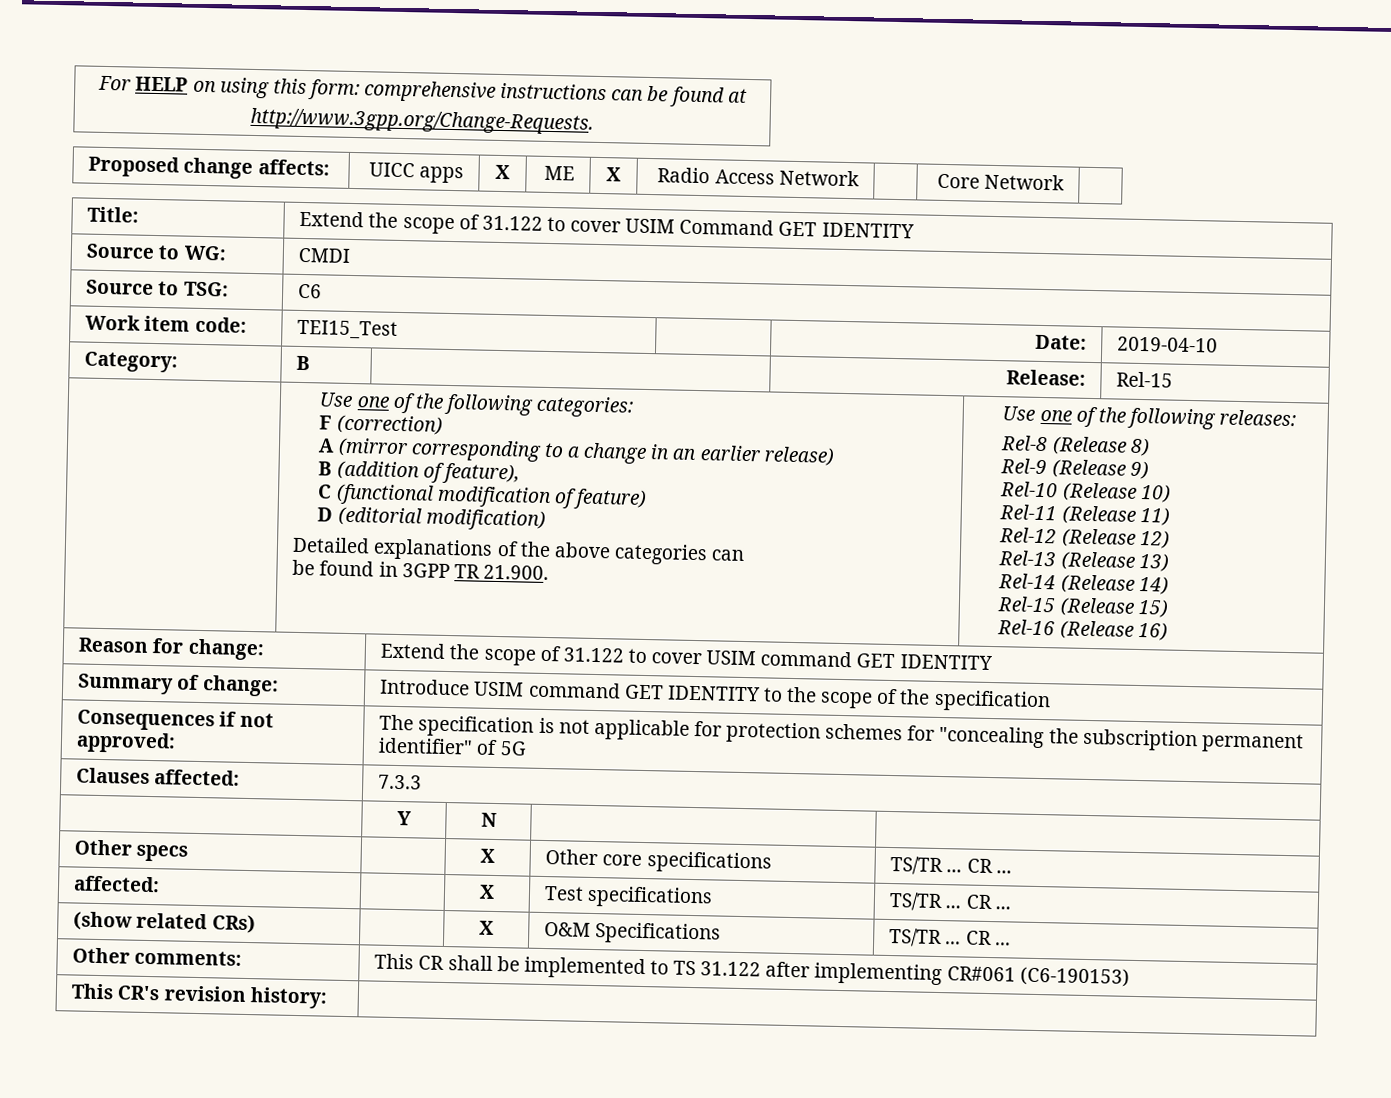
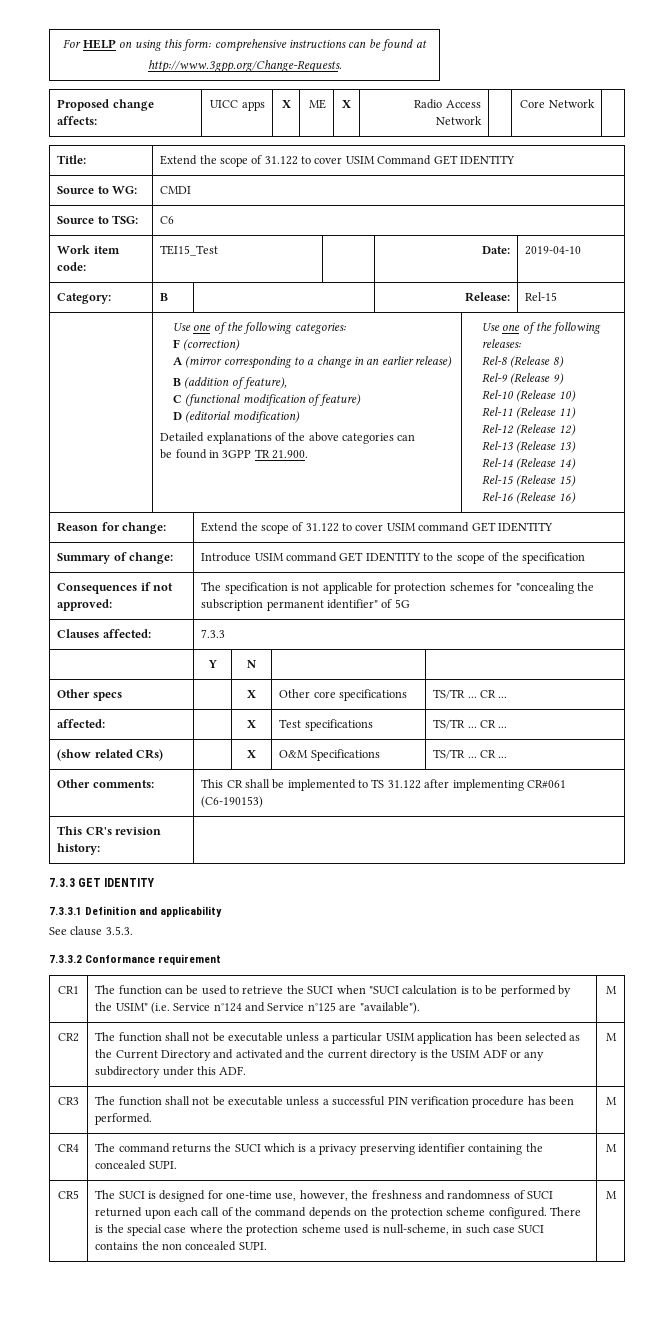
(328, 998) none -> [49,878,155,887] [49,906,223,917] [49,926,133,936] [49,954,222,965] [58,986,79,994] [95,985,572,997] [95,1002,420,1014] [605,986,617,994] [58,1033,79,1042] [95,1032,581,1044] [95,1049,545,1061] [95,1066,247,1078] [605,1033,617,1041] [58,1097,79,1105] [95,1096,575,1108] [95,1113,153,1125] [605,1097,617,1105] [58,1144,79,1152] [95,1143,543,1155] [95,1160,177,1170] [605,1144,617,1152] [58,1190,79,1199] [95,1190,554,1202] [95,1207,582,1219] [95,1224,545,1236] [95,1241,267,1251] [605,1191,617,1199] // 7.3.3 GET IDENTITY // 7.3.3.1 Definition and applicability // See clause 3.5.3. // 7.3.3.2 Conformance requirement // CR1 | The function can be used to retrieve the SUCI when "SUCI calculation is to be performed by the USIM" (i.e. Service n°124 and Service n°125 are "available"). | M // CR2 | The function shall not be executable unless a particular USIM application has been selected as the Current Directory and activated and the current directory is the USIM ADF or any subdirectory under this ADF. | M // CR3 | The function shall not be executable unless a successful PIN verification procedure has been performed. | M // CR4 | The command returns the SUCI which is a privacy preserving identifier containing the concealed SUPI. | M // CR5 | The SUCI is designed for one-time use, however, the freshness and randomness of SUCI returned upon each call of the command depends on the protection scheme configured. There is the special case where the protection scheme used is null-scheme, in such case SUCI contains the non concealed SUPI. | M

